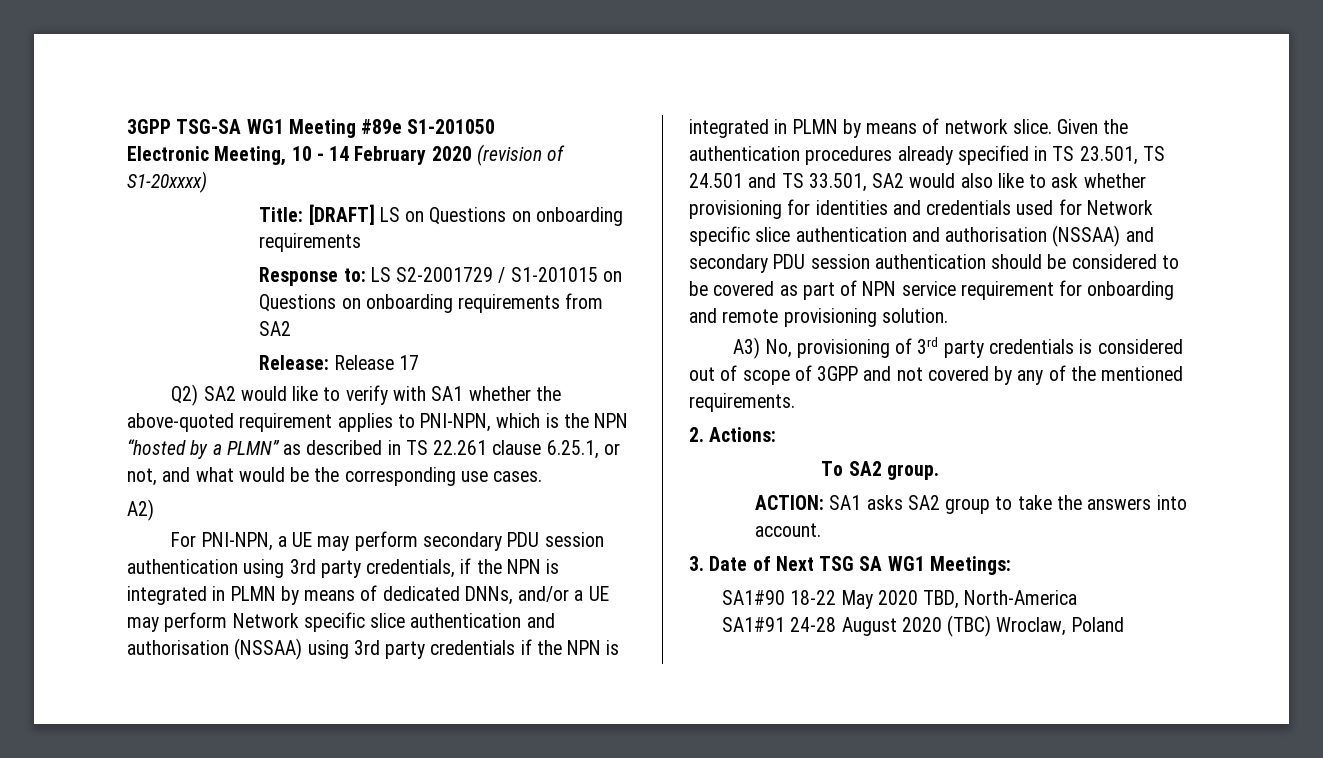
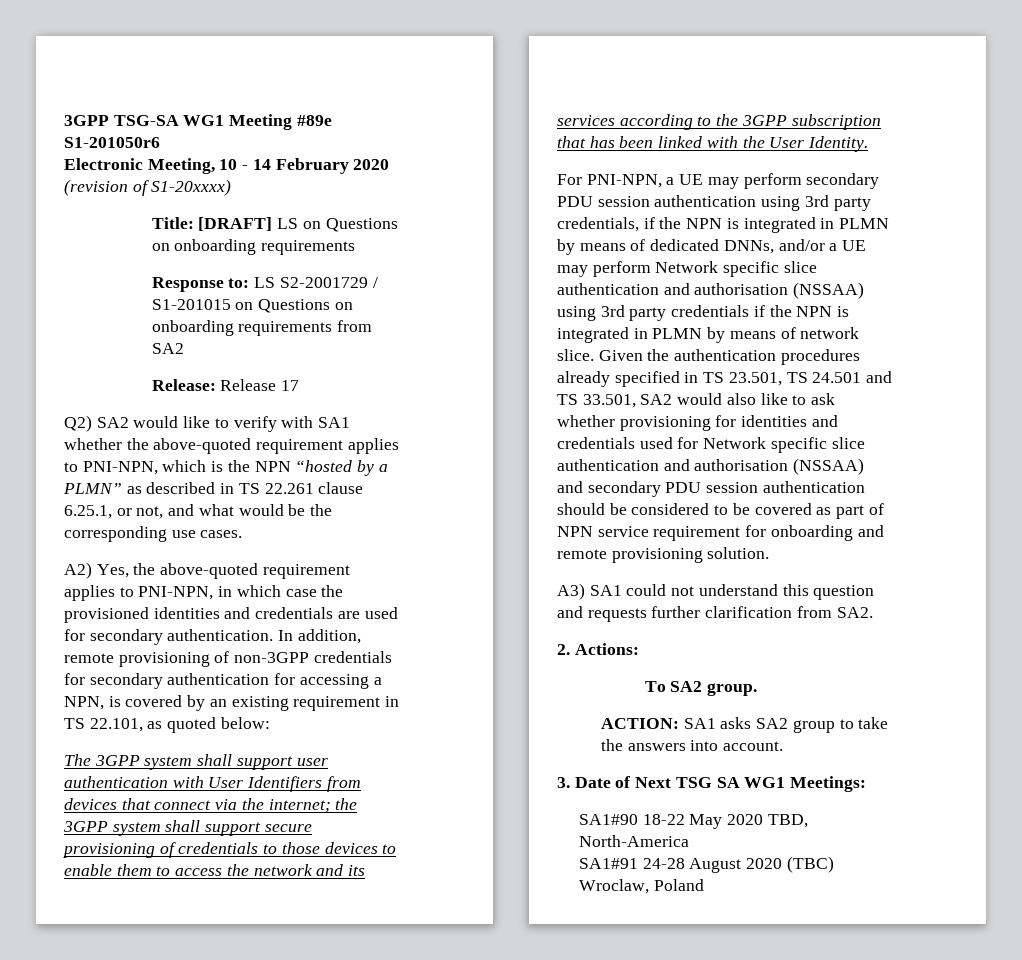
[407,119,496,134] S1-201050 -> [64,137,160,148] S1-201050r6
(154, 510) none -> [96,563,350,579] [64,585,344,601] [64,607,398,623] [64,629,361,645] [64,651,392,667] [64,673,382,689] [64,695,400,711] [64,717,270,733] [64,754,328,770] [64,776,361,792] [64,798,358,813] [63,820,312,836] [62,842,397,858] [64,864,366,876] [557,114,881,130] [557,136,869,152] Yes, the above-quoted requirement applies to PNI-NPN, in which case the provisioned identities and credentials are used for secondary authentication. In addition, remote provisioning of non-3GPP credentials for secondary authentication for accessing a NPN, is covered by an existing requirement in TS 22.101, as quoted below: // The 3GPP system shall support user authentication with User Identifiers from devices that connect via the internet; the 3GPP system shall support secure provisioning of credentials to those devices to enable them to access the network and its services according to the 3GPP subscription that has been linked with the User Identity.
[765,337,1183,358] [689,365,1184,385] [689,393,795,412] No, provisioning of 3rd party credentials is considered out of scope of 3GPP and not covered by any of the mentioned requirements. -> [589,584,875,600] [557,606,873,622] SA1 could not understand this question and requests further clarification from SA2.

